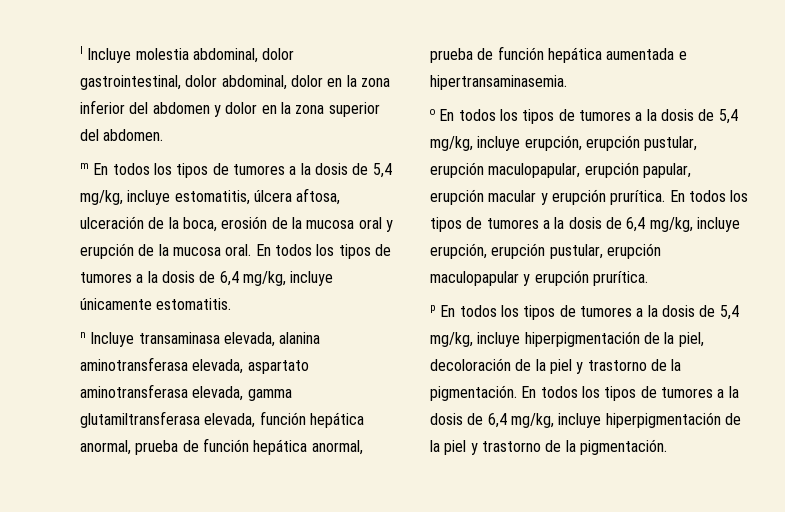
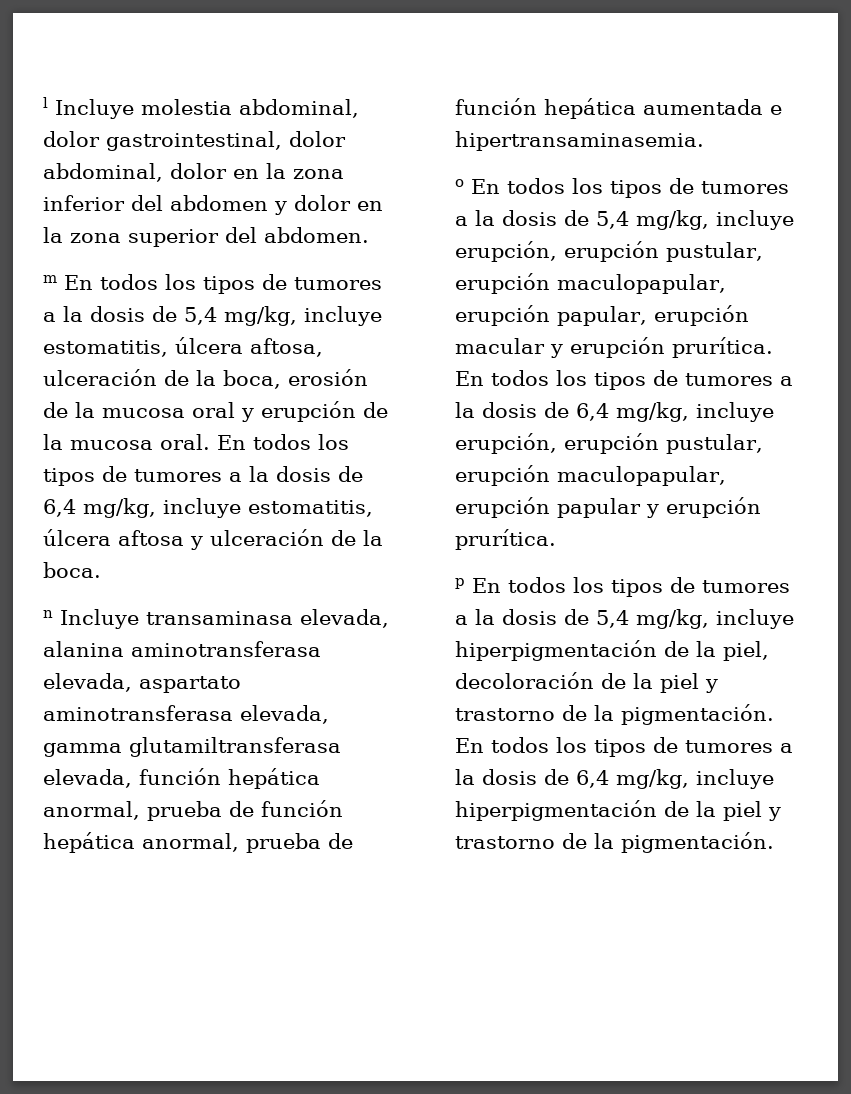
[80,298,232,310] únicamente estomatitis. -> [248,500,373,517] [43,529,383,550] [43,562,101,578] estomatitis, úlcera aftosa y ulceración de la boca.
[430,271,519,286] maculopapular -> [557,466,726,486] [455,497,641,518] maculopapular, erupción papular

